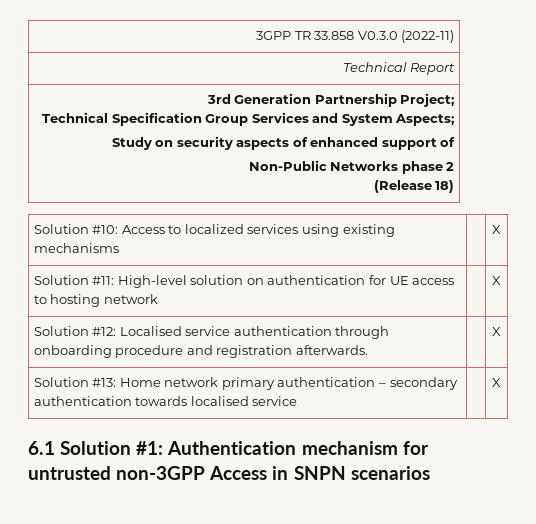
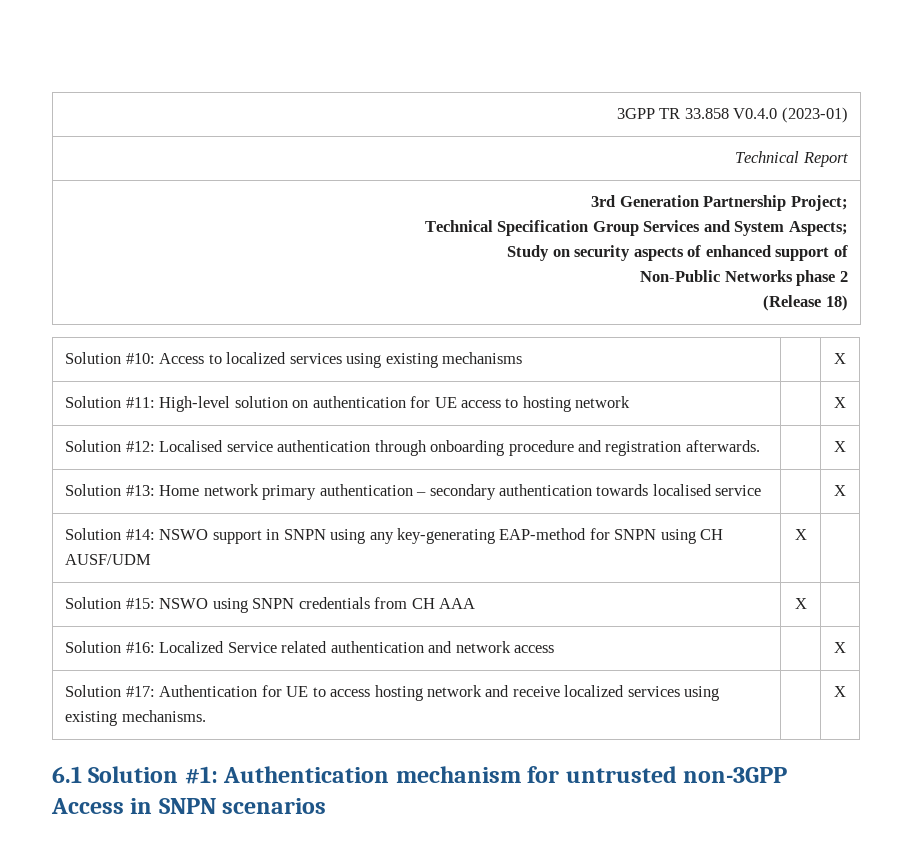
[357,30,455,43] V0.3.0 (2022-11) -> [733,107,848,123] V0.4.0 (2023-01)
(501, 382) none -> [65,528,724,544] [65,554,152,565] [794,529,807,540] [65,597,476,613] [794,598,807,609] [65,641,555,653] [834,642,846,653] [65,685,720,701] [65,710,206,726] [834,686,846,697] // Solution #14: NSWO support in SNPN using any key-generating EAP-method for SNPN using CH AUSF/UDM | X | // Solution #15: NSWO using SNPN credentials from CH AAA | X | // Solution #16: Localized Service related authentication and network access | | X // Solution #17: Authentication for UE to access hosting network and receive localized services using existing mechanisms. | | X

